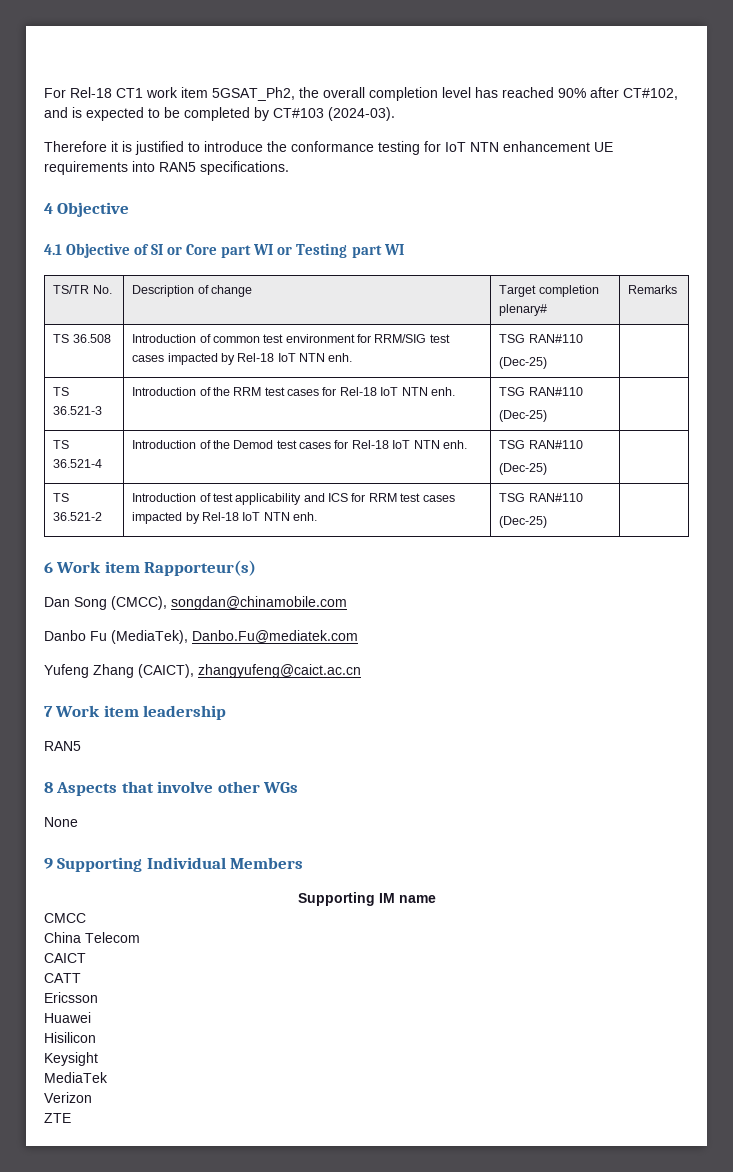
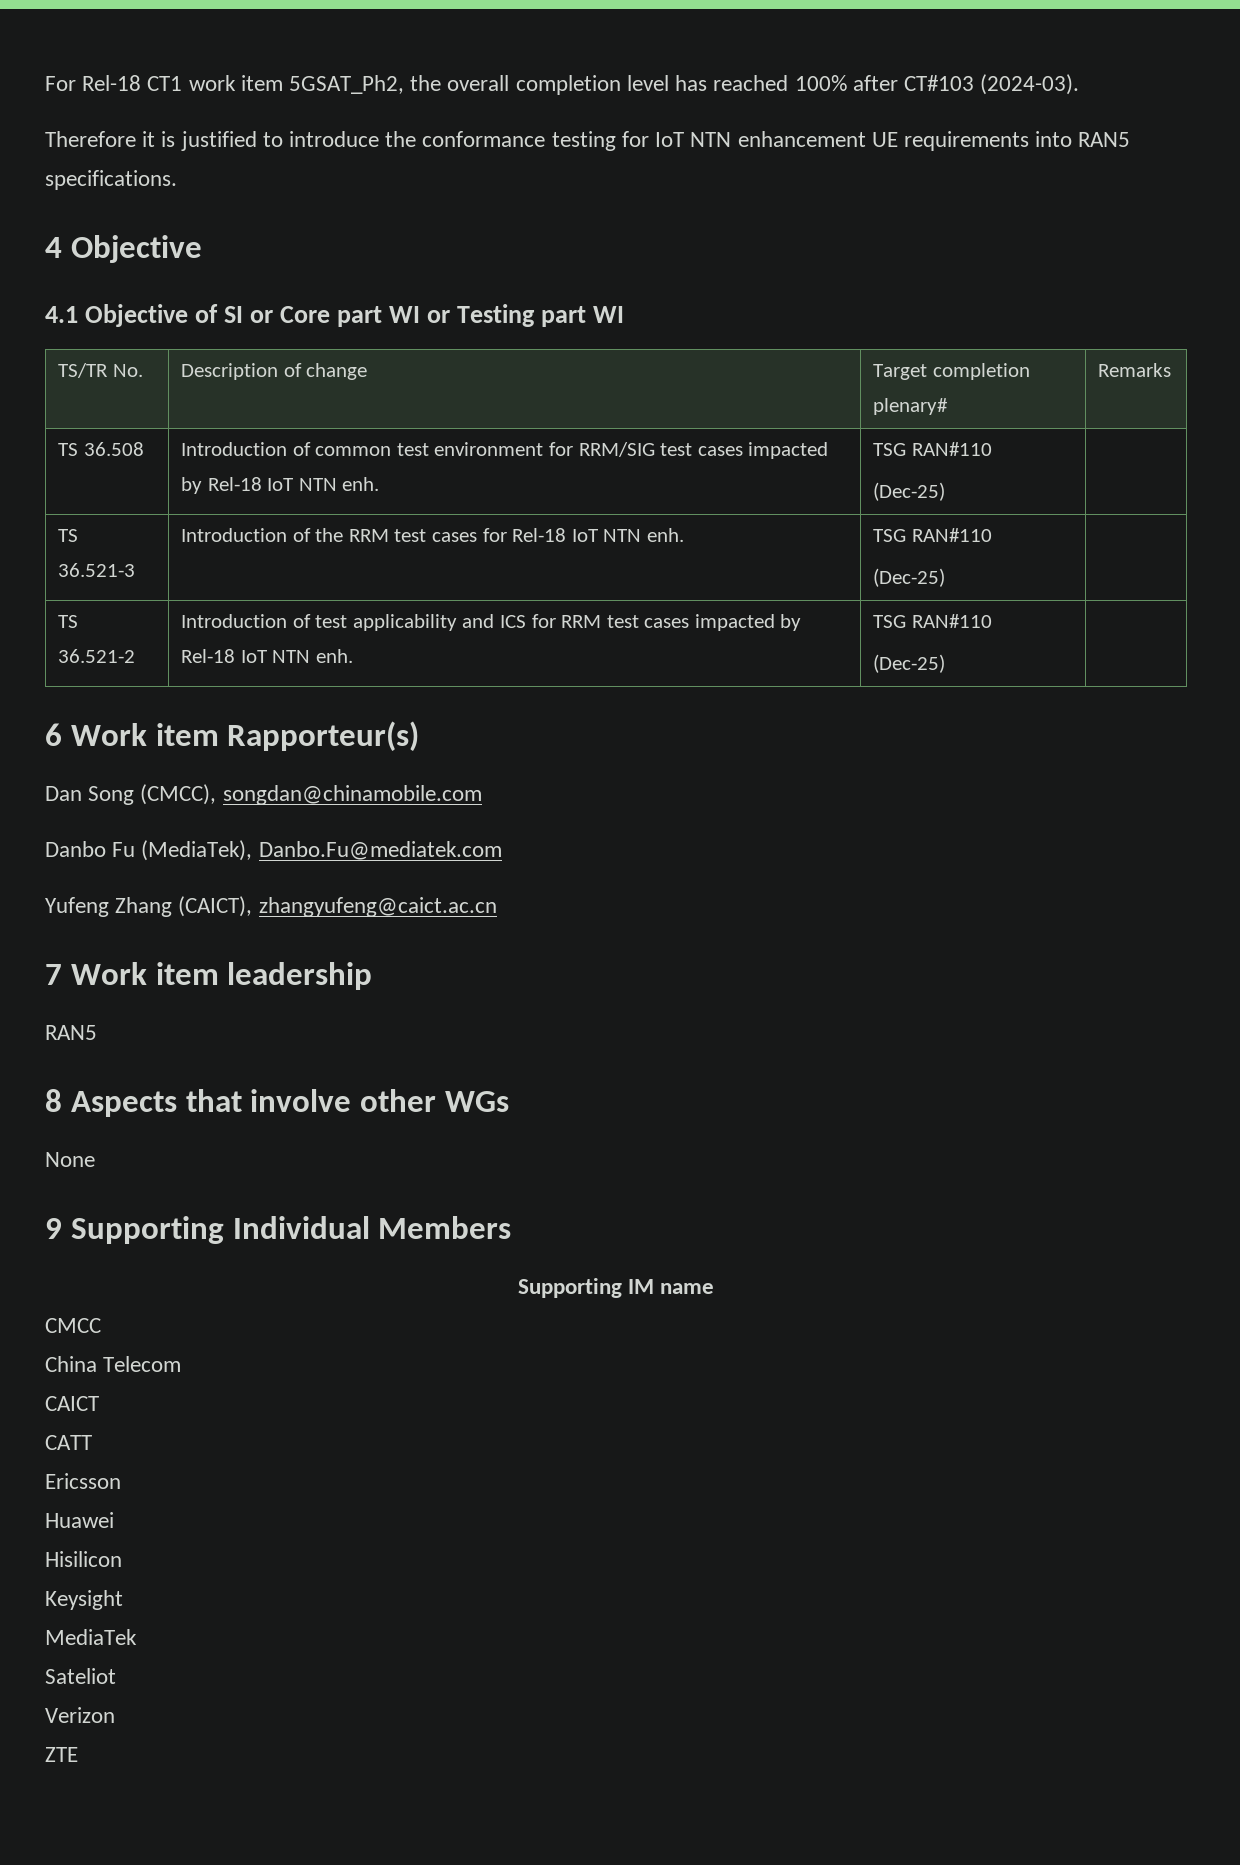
[558,87,678,100] [44,107,269,121] 90% after CT#102, and is expected to be completed by -> [794,75,898,91] 100% after
[53,440,70,449] [53,459,103,468] [132,440,467,449] [499,440,583,449] [499,463,548,475] // TS 36.521-4 | Introduction of the Demod test cases for Rel-18 IoT NTN enh. | TSG RAN#110 // (Dec-25) | -> (946, 577) none
(108, 1077) none -> [45,1668,116,1684] // Sateliot

